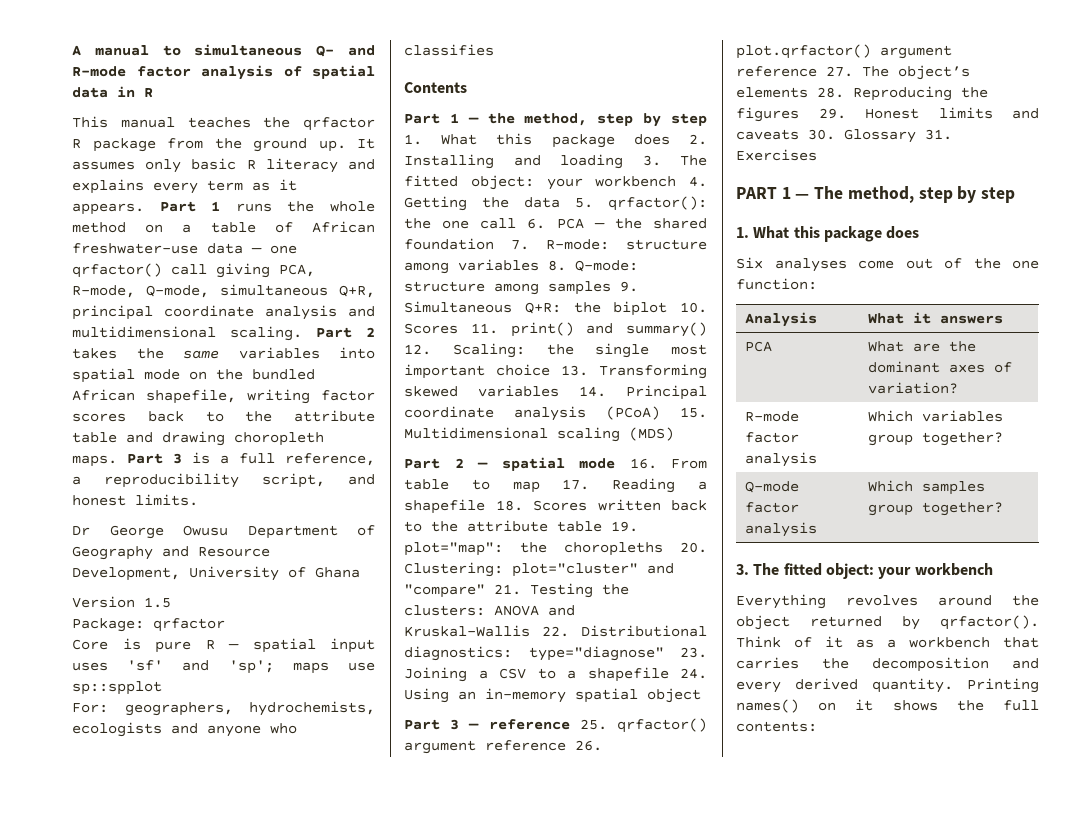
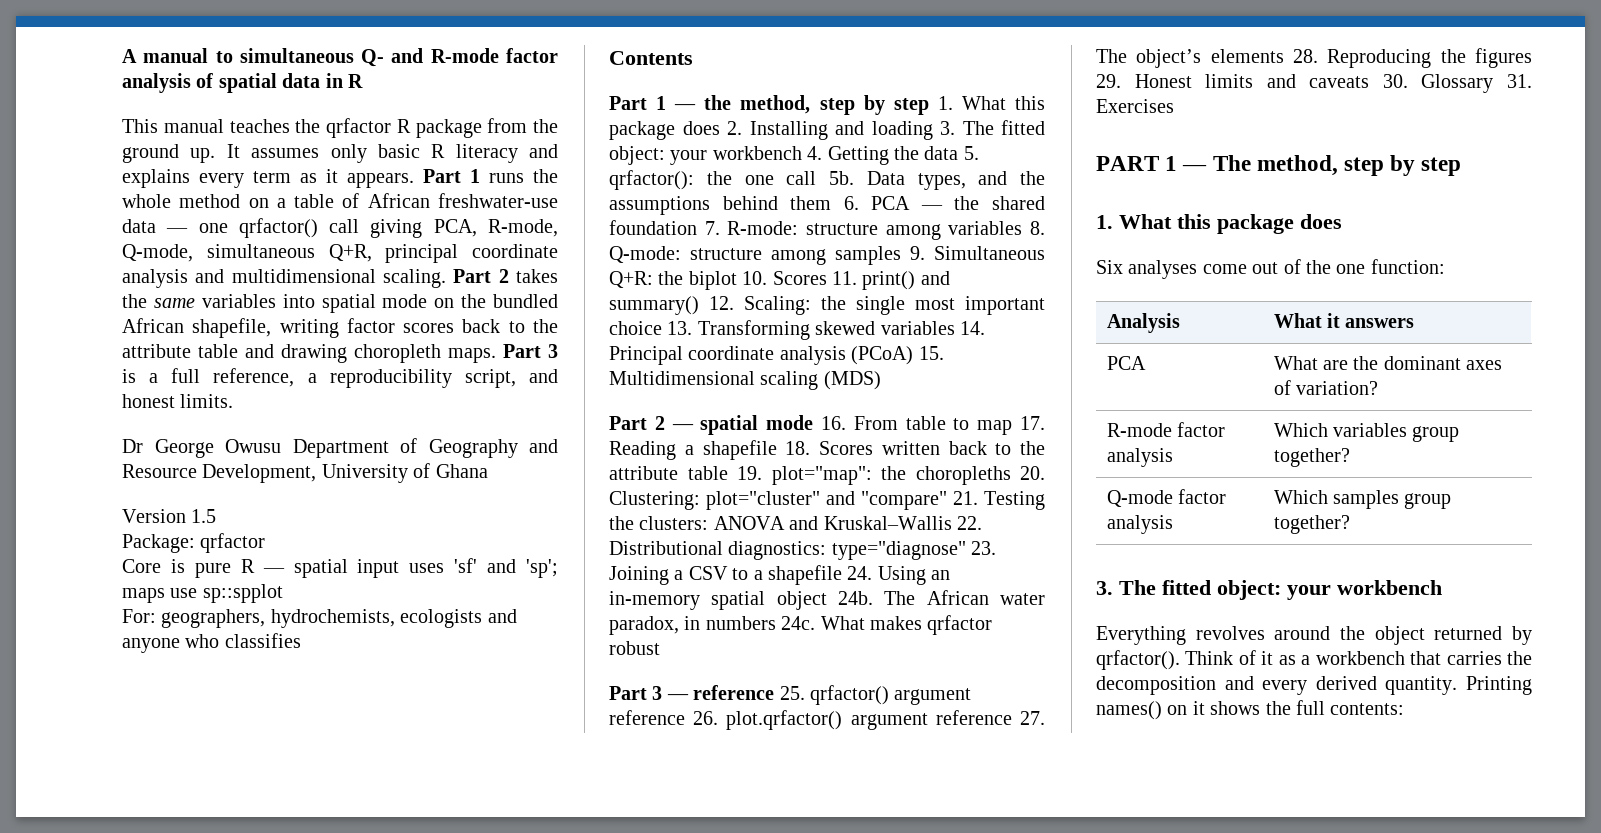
(517, 223) none -> [829,171,1045,190] [609,196,832,215] 5b. Data types, and the assumptions behind them
(701, 695) none -> [838,590,1045,605] [609,615,993,635] [609,641,660,655] 24b. The African water paradox, in numbers 24c. What makes qrfactor robust

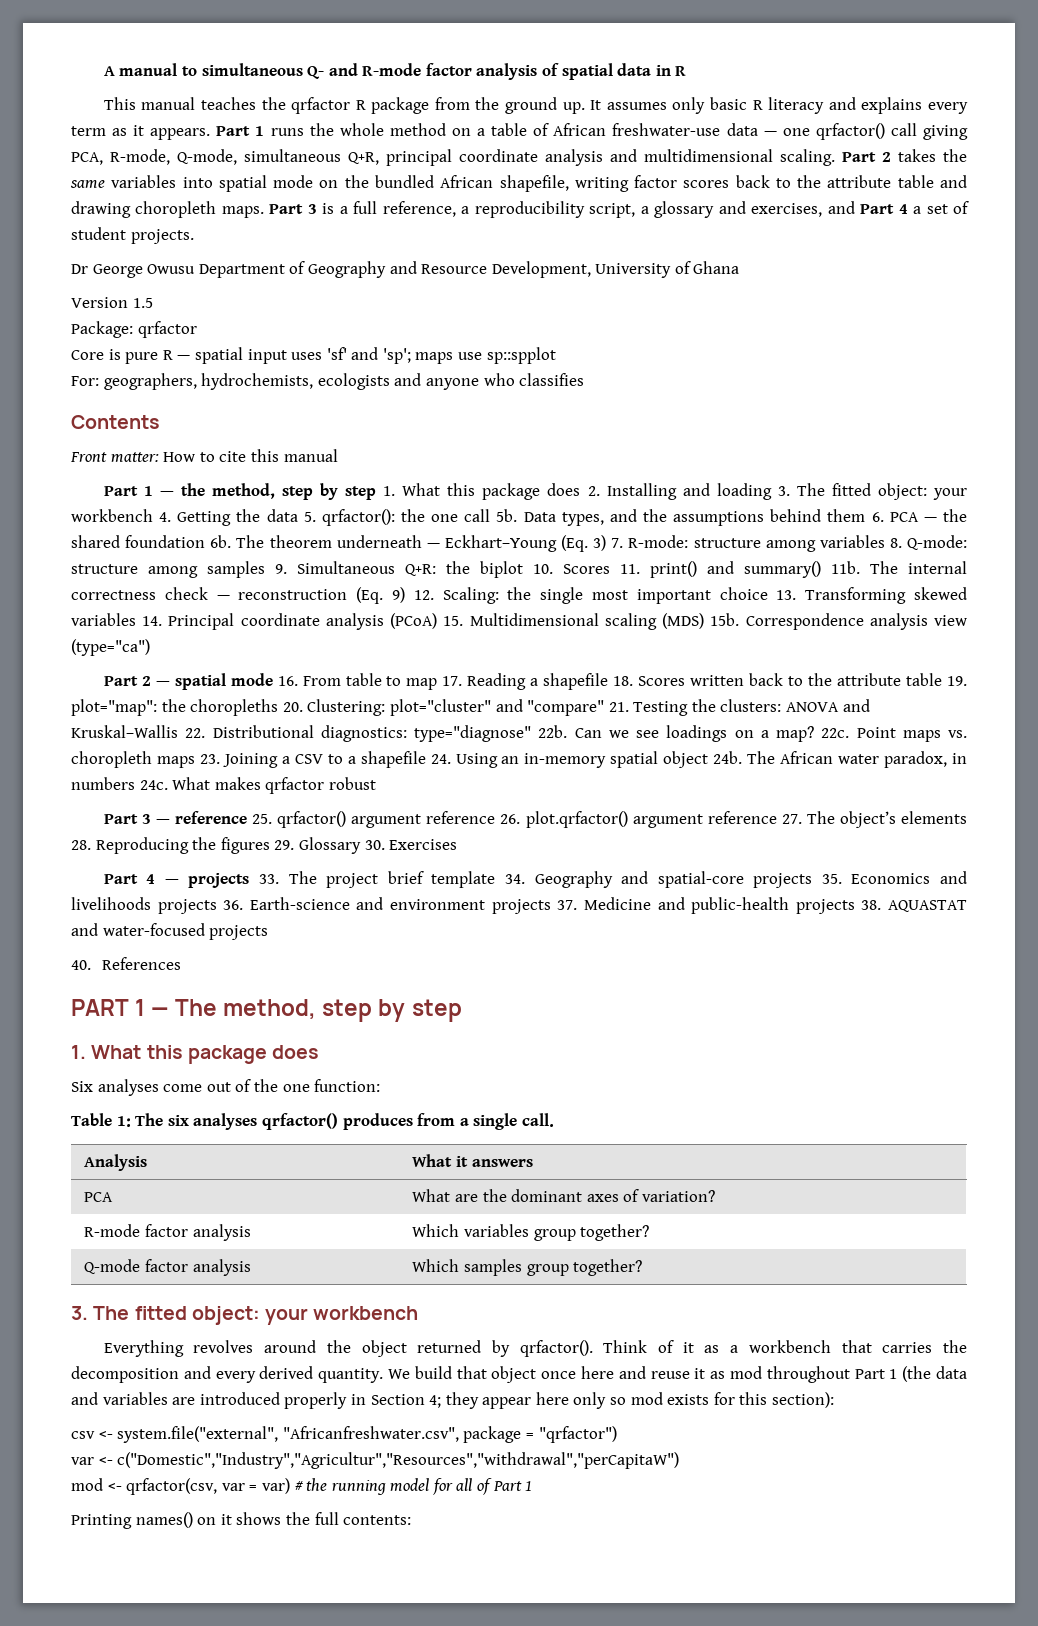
[529,369,558,383] [122,394,234,408] and honest limits. -> [640,201,970,218] [71,227,194,244] a glossary and exercises, and Part 4 a set of student projects.
(693, 58) none -> [70,449,338,463] // Front matter: How to cite this manual
(697, 227) none -> [210,535,607,552] 6b. The theorem underneath — Eckhart–Young (Eq. 3)
(699, 305) none -> [831,561,967,574] [71,587,406,604] 11b. The internal correctness check — reconstruction (Eq. 9)
(881, 380) none -> [710,613,967,630] [71,639,150,656] 15b. Correspondence analysis view (type="ca")
(966, 550) none -> [538,725,967,742] [71,751,195,768] 22b. Can we see loadings on a map? 22c. Point maps vs. choropleth maps
[1134,74,1532,93] [1096,99,1174,113] Honest limits and caveats 30. Glossary 31. Exercises -> [298,837,458,854] [103,871,967,888] [71,897,967,914] [71,923,269,940] [71,957,182,970] Glossary 30. Exercises // Part 4 — projects 33. The project brief template 34. Geography and spatial-core projects 35. Economics and livelihoods projects 36. Earth-science and environment projects 37. Medicine and public-health projects 38. AQUASTAT and water-focused projects // 40. References
(1445, 266) none -> [71,1113,554,1130] // Table 1: The six analyses qrfactor() produces from a single call.
(1458, 685) none -> [387,1366,967,1383] [71,1392,835,1409] [71,1426,617,1443] [71,1452,680,1469] [71,1478,533,1495] We build that object once here and reuse it as mod throughout Part 1 (the data and variables are introduced properly in Section 4; they appear here only so mod exists for this section): // csv <- system.file("external", "Africanfreshwater.csv", package = "qrfactor") // var <- c("Domestic","Industry","Agricultur","Resources","withdrawal","perCapitaW") // mod <- qrfactor(csv, var = var) # the running model for all of Part 1 //

